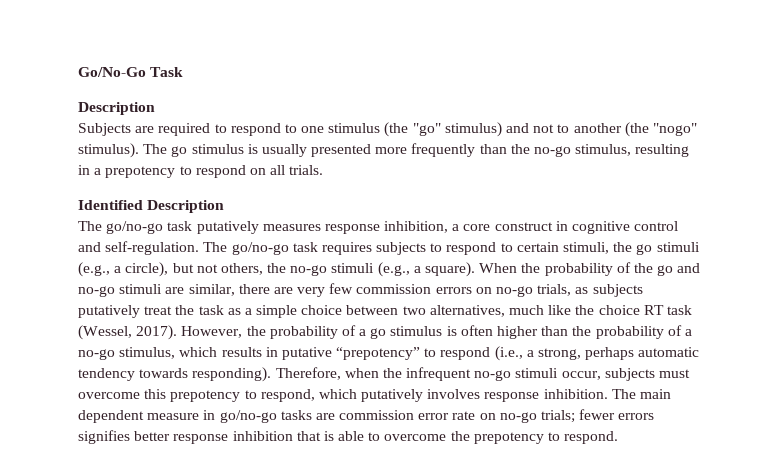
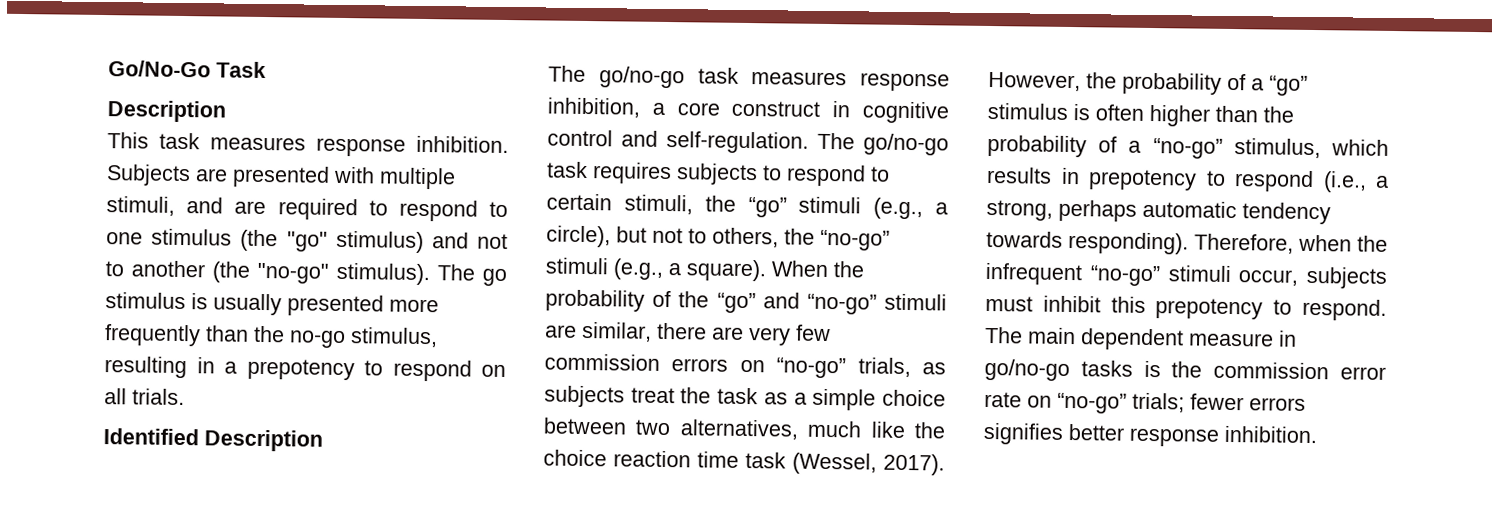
[78,123,131,136] Subjects -> [107,132,509,157] [106,164,456,190] [106,196,224,216] This task measures response inhibition. Subjects are presented with multiple stimuli, and
[652,123,697,136] "nogo" -> [257,262,329,284] "no-go"
[196,221,259,234] putatively -> (739, 75) none
[636,244,653,255] go -> [747,197,787,218] “go”
(218, 268) none -> [688,228,707,244] to
[290,265,328,276] no-go -> [820,229,890,251] “no-go”
[657,263,701,276] [78,286,115,297] go and no-go -> [716,292,877,315] “go” and “no-go”
[496,286,534,297] no-go -> [776,357,847,379] “no-go”
[78,305,140,318] putatively -> (625, 396) none
[643,305,664,315] RT -> [613,450,739,468] reaction time
[370,328,387,339] go -> [1269,75,1308,96] “go”
[78,349,115,360] no-go -> [1152,138,1223,159] “no-go”
[281,347,421,360] putative “prepotency” -> [1088,169,1197,191] prepotency
[474,370,512,381] no-go -> [1089,265,1160,287] “no-go”
[78,392,140,399] overcome -> [1042,295,1101,313] inhibit
[260,389,608,402] respond, which putatively involves response inhibition. -> [1302,298,1387,321] respond.
[315,413,335,420] are -> [1143,360,1203,378] is the
[499,412,537,423] no-go -> [1057,392,1127,414] “no-go”
[232,431,619,444] inhibition that is able to overcome the prepotency to respond. -> [1224,425,1317,444] inhibition.

